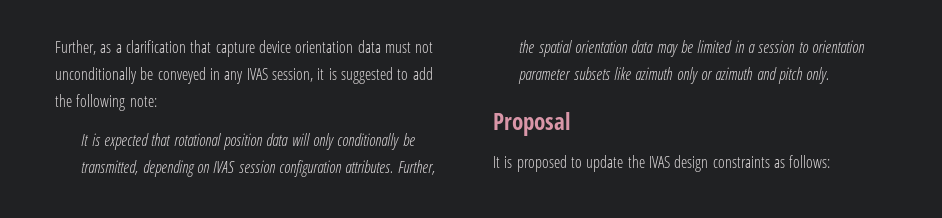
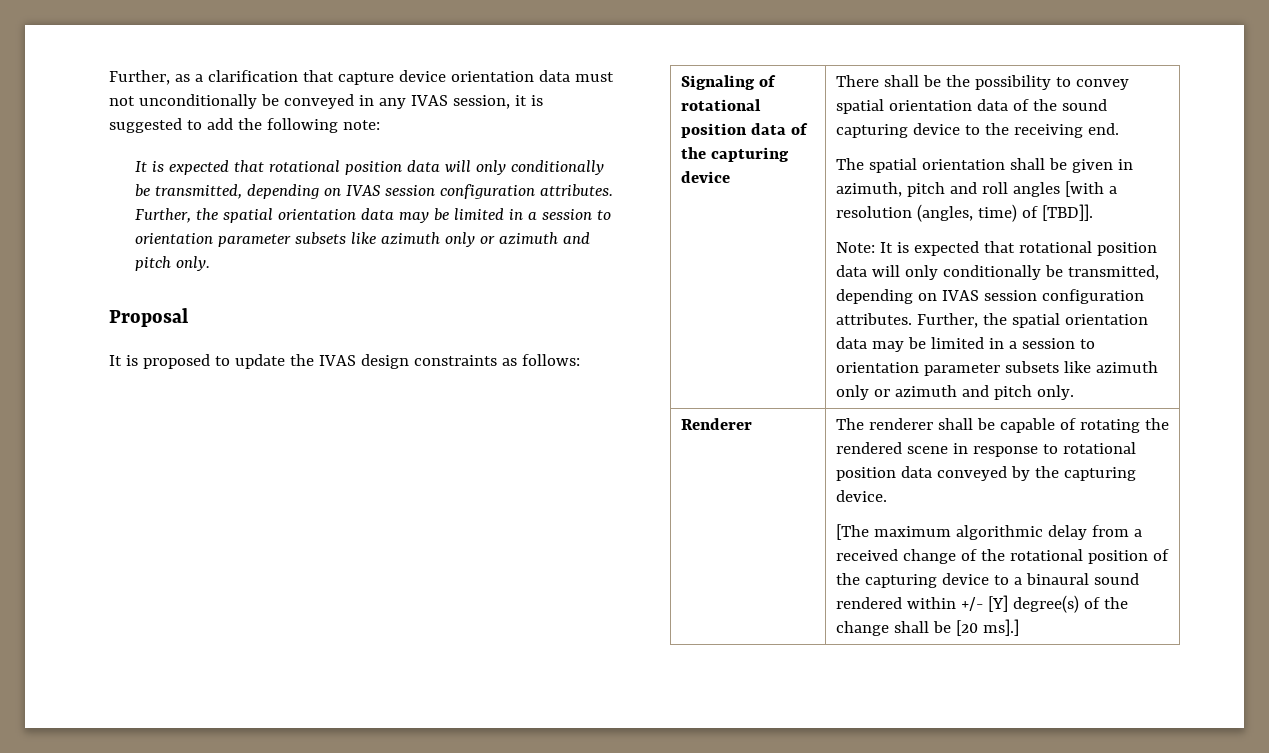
(831, 161) none -> [680,75,776,90] [680,99,761,111] [680,123,808,138] [680,147,789,162] [680,171,730,183] [835,75,1129,90] [835,99,1107,114] [835,123,1119,138] [835,158,1133,173] [835,181,1117,197] [835,204,1093,222] [835,241,1157,256] [835,265,1159,280] [835,289,1144,304] [835,313,1148,328] [835,337,1095,352] [835,361,1158,376] [835,385,1074,400] [680,418,752,430] [835,418,1169,433] [835,442,1136,457] [835,466,1136,481] [835,490,887,502] [835,524,1142,540] [835,549,1169,564] [835,573,1139,588] [835,595,1128,613] [835,619,1019,636] // Signaling of rotational position data of the capturing device | There shall be the possibility to convey spatial orientation data of the sound capturing device to the receiving end. // The spatial orientation shall be given in azimuth, pitch and roll angles [with a resolution (angles, time) of [TBD]]. // Note: It is expected that rotational position data will only conditionally be transmitted, depending on IVAS session configuration attributes. Further, the spatial orientation data may be limited in a session to orientation parameter subsets like azimuth only or azimuth and pitch only. // Renderer | The renderer shall be capable of rotating the rendered scene in response to rotational position data conveyed by the capturing device. // [The maximum algorithmic delay from a received change of the rotational position of the capturing device to a binaural sound rendered within +/- [Y] degree(s) of the change shall be [20 ms].]

